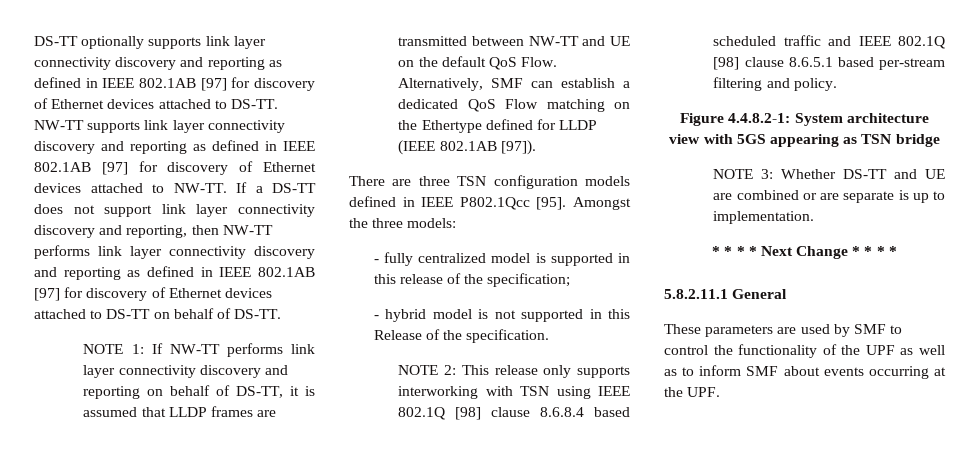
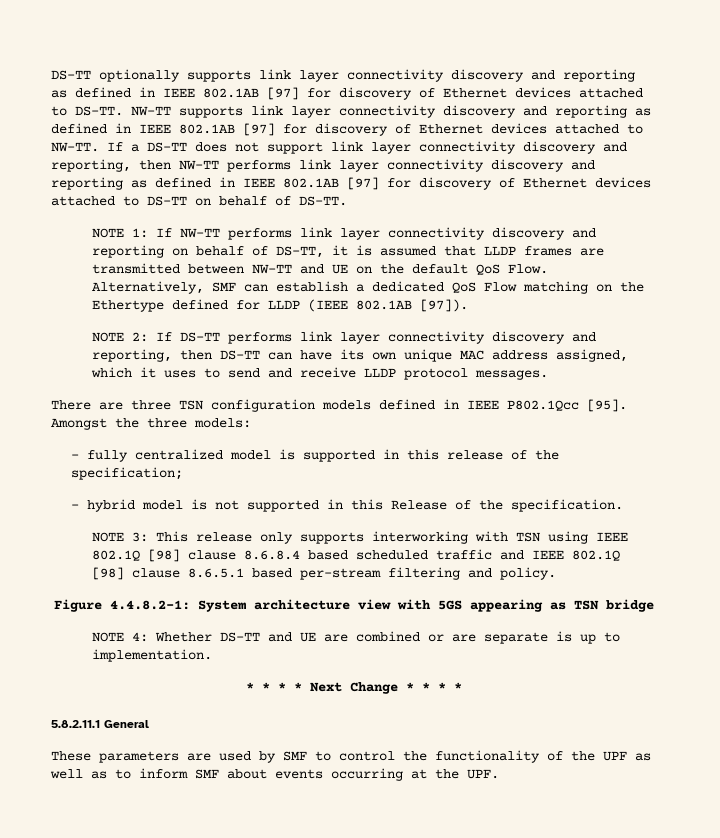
(536, 147) none -> [91,331,596,344] [91,349,628,362] [90,367,548,380] // NOTE 2: If DS-TT performs link layer connectivity discovery and reporting, then DS-TT can have its own unique MAC address assigned, which it uses to send and receive LLDP protocol messages.
[444,365,457,375] 2: -> [131,532,148,542] 3:
[761,169,774,179] 3: -> [131,632,148,642] 4:

